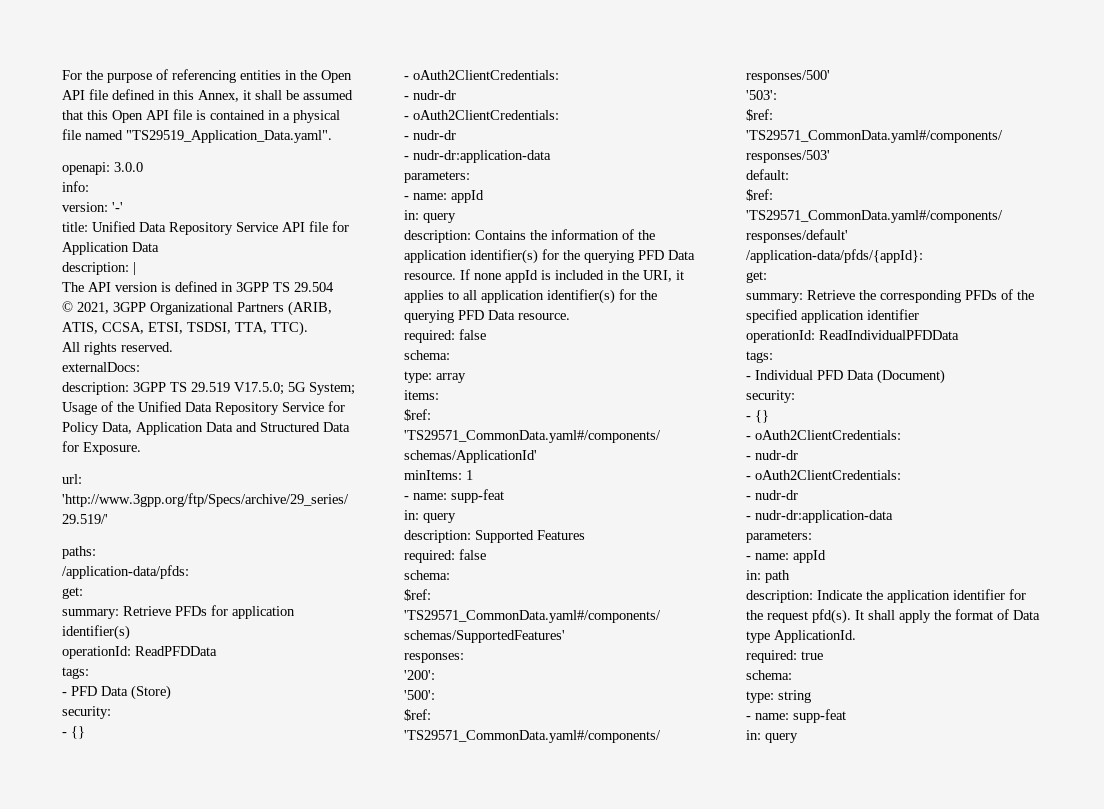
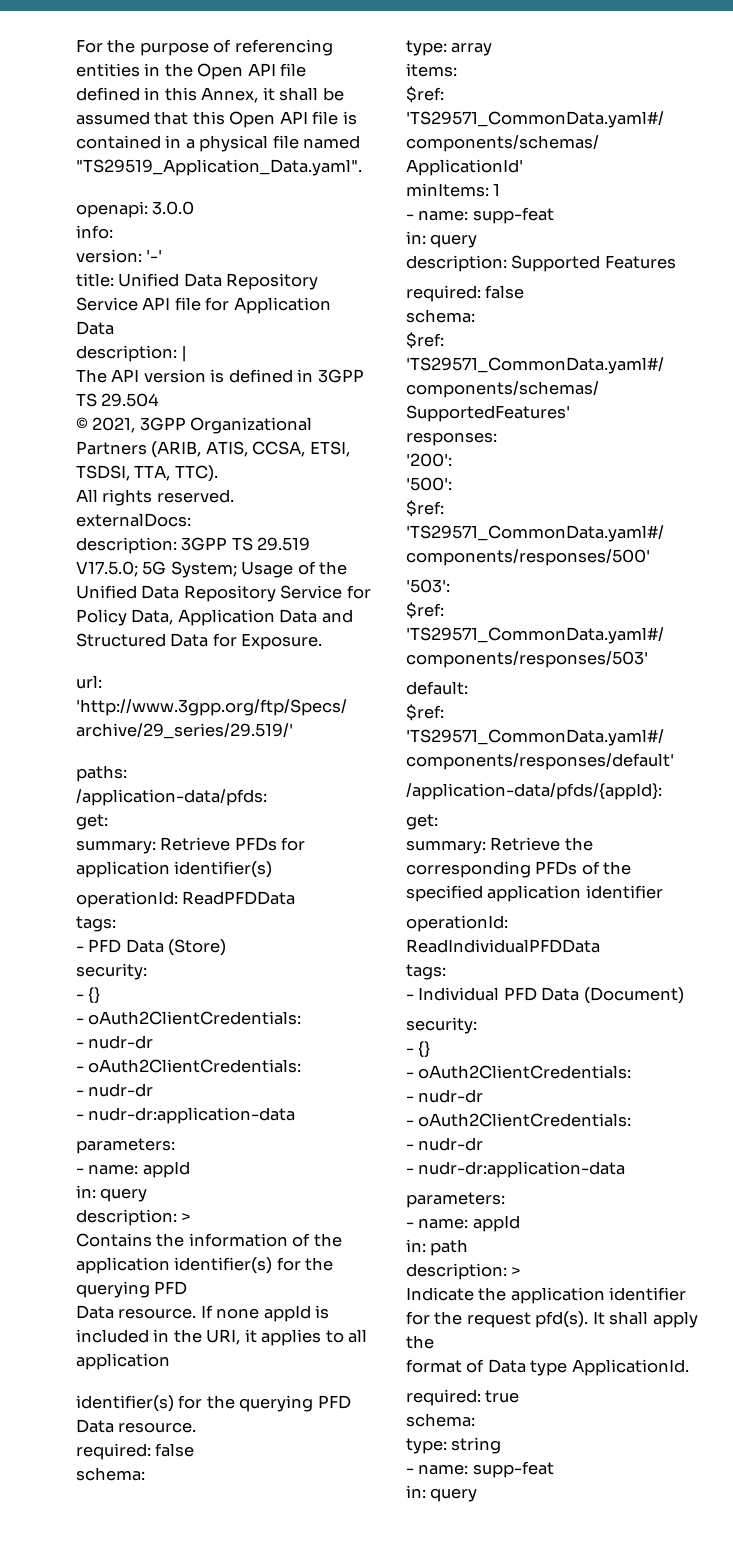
(471, 236) none -> [181,1213,192,1222] > //
(664, 255) none -> (188, 1288) //
(544, 296) none -> (170, 1361) //
(813, 596) none -> [511,1267,522,1276] > //
(951, 615) none -> (434, 1342) //

